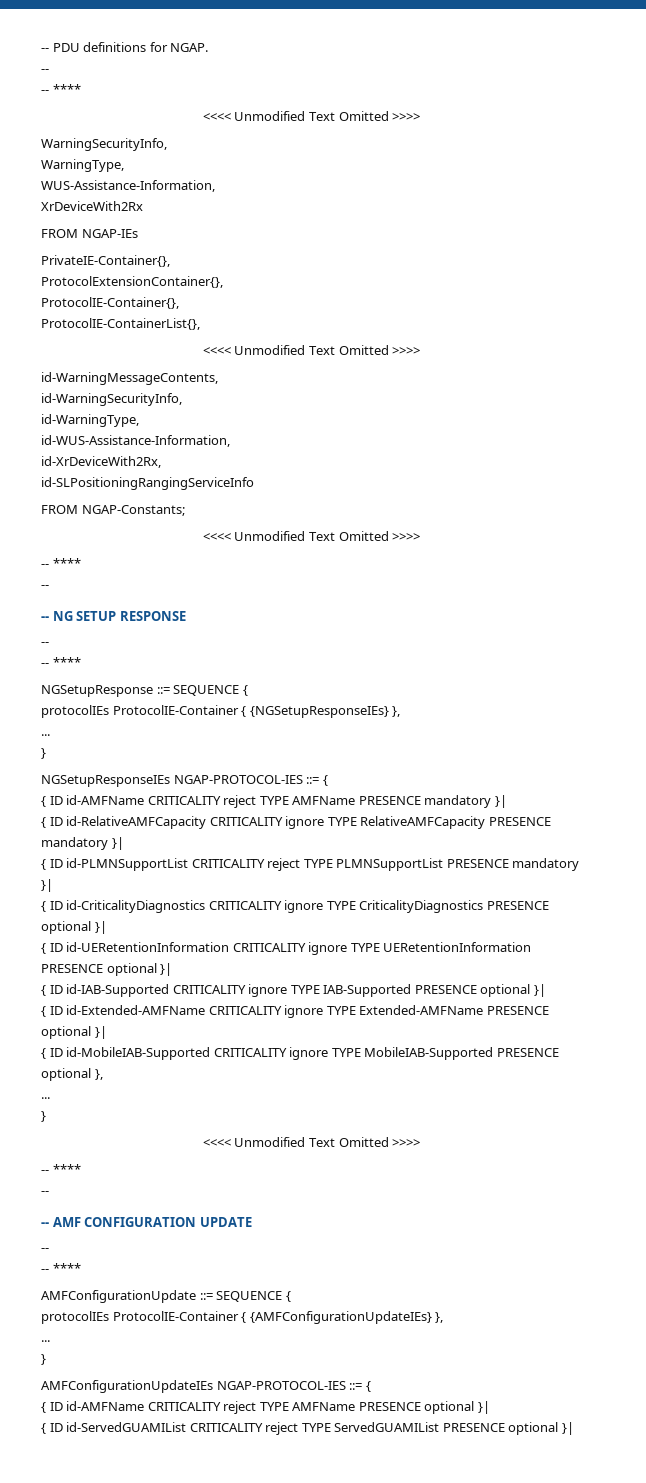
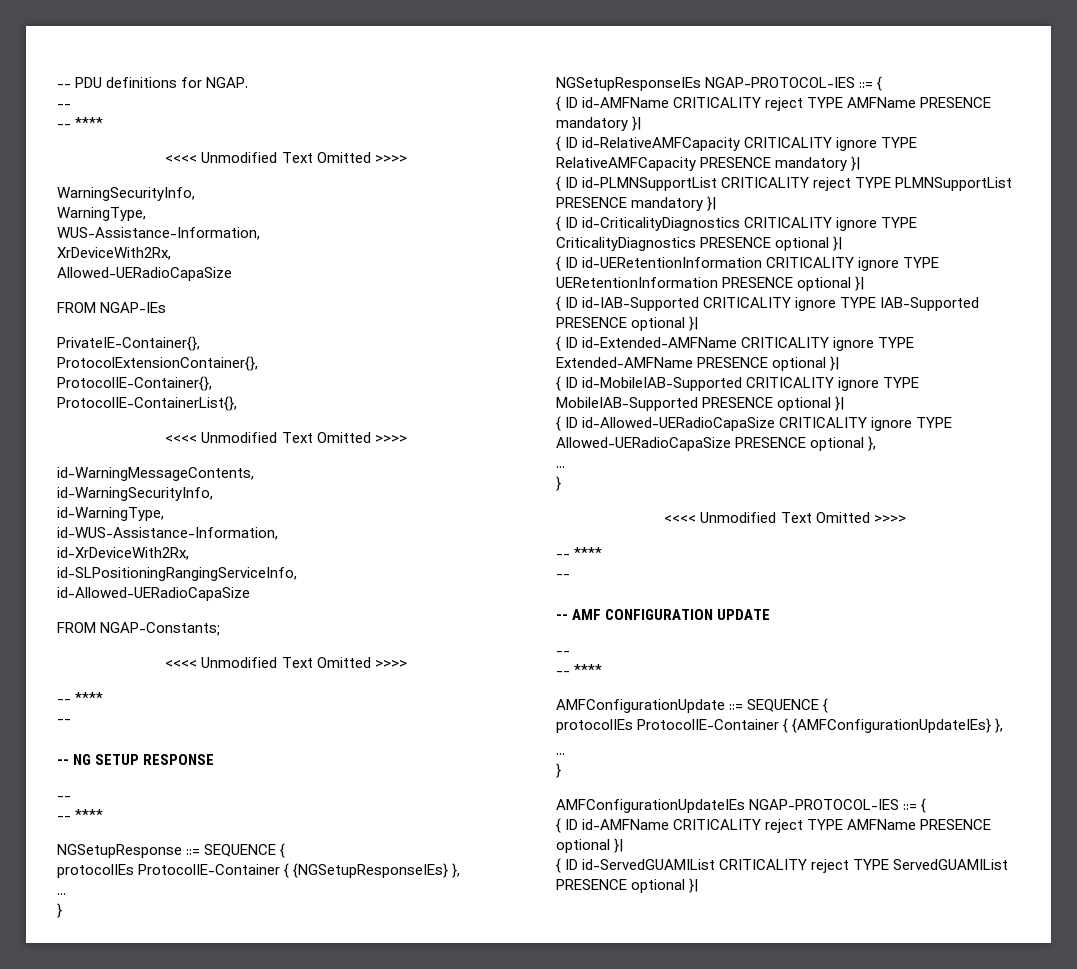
[41,201,143,211] XrDeviceWith2Rx -> [57,247,171,260] [57,267,232,281] XrDeviceWith2Rx, // Allowed-UERadioCapaSize
[41,477,254,490] id-SLPositioningRangingServiceInfo -> [57,567,297,581] [57,587,250,601] id-SLPositioningRangingServiceInfo, // id-Allowed-UERadioCapaSize
(91, 1074) none -> [835,396,845,411] [556,416,953,431] [556,437,865,451] }| // { ID id-Allowed-UERadioCapaSize CRITICALITY ignore TYPE Allowed-UERadioCapaSize PRESENCE optional

